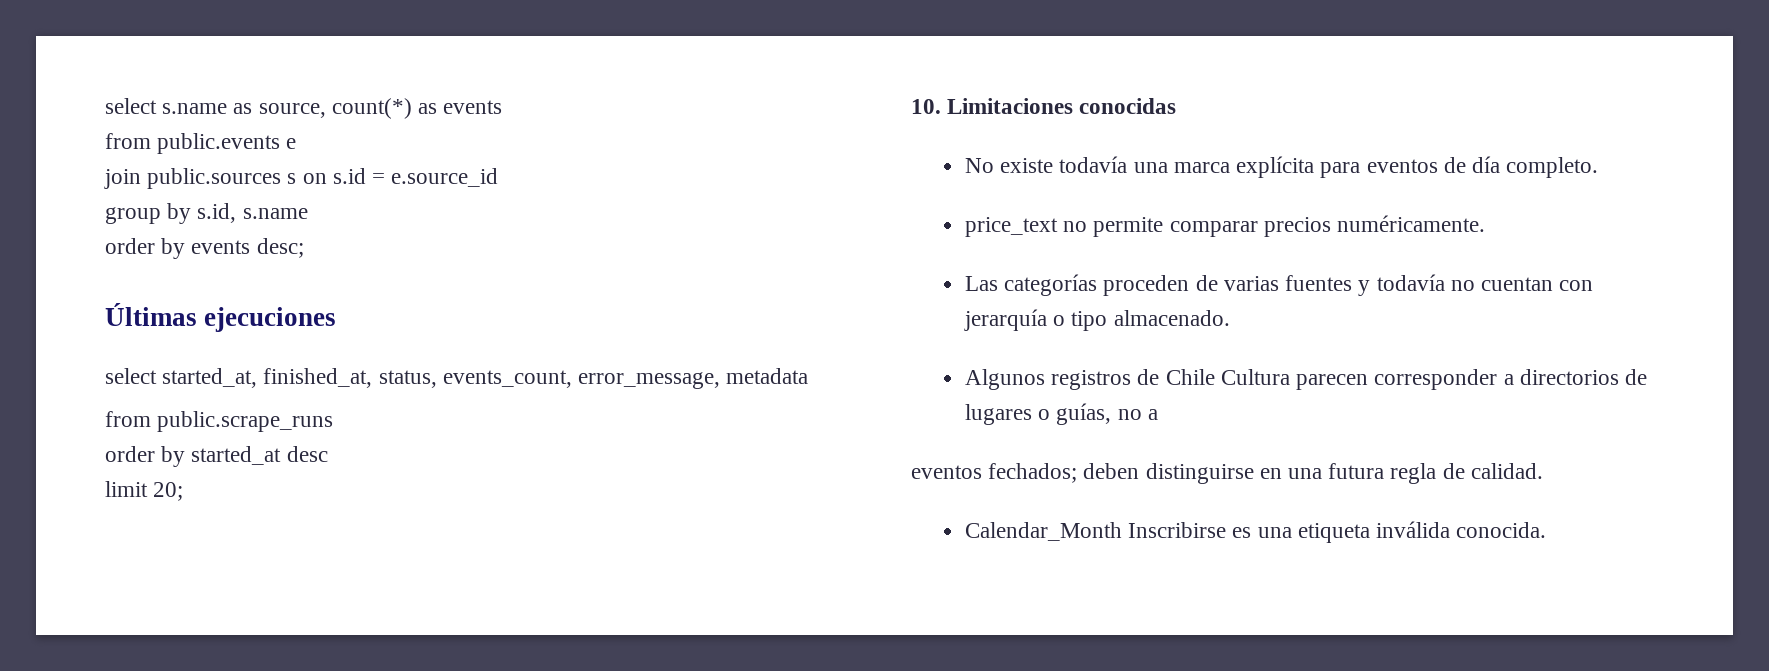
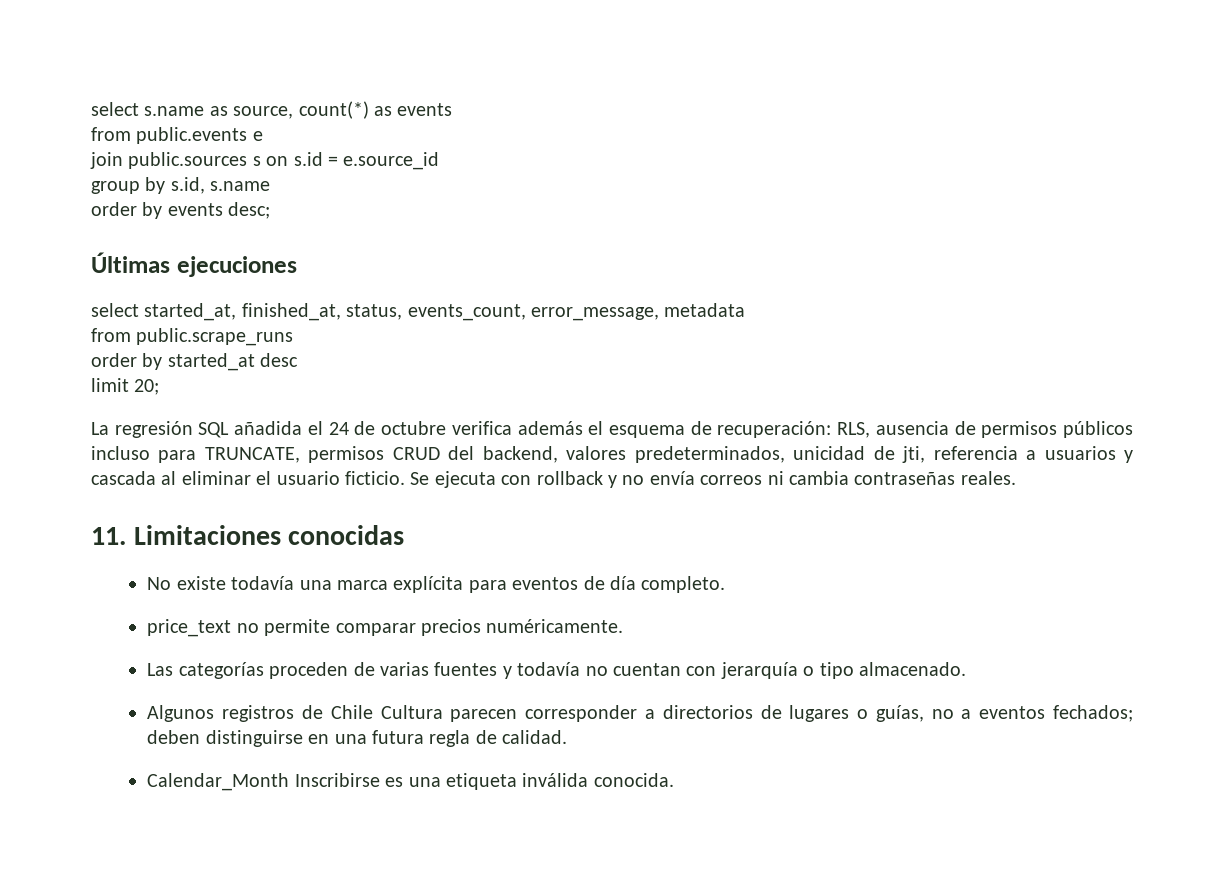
[911,99,941,114] 10. -> [91,421,1133,438] [91,446,1133,463] [91,471,1016,488] [91,527,126,545] La regresión SQL añadida el 24 de octubre verifica además el esquema de recuperación: RLS, ausencia de permisos públicos incluso para TRUNCATE, permisos CRUD del backend, valores predeterminados, unicidad de jti, referencia a usuarios y cascada al eliminar el usuario ficticio. Se ejecuta con rollback y no envía correos ni cambia contraseñas reales. // 11.
(1158, 414) // -> (972, 714) none

